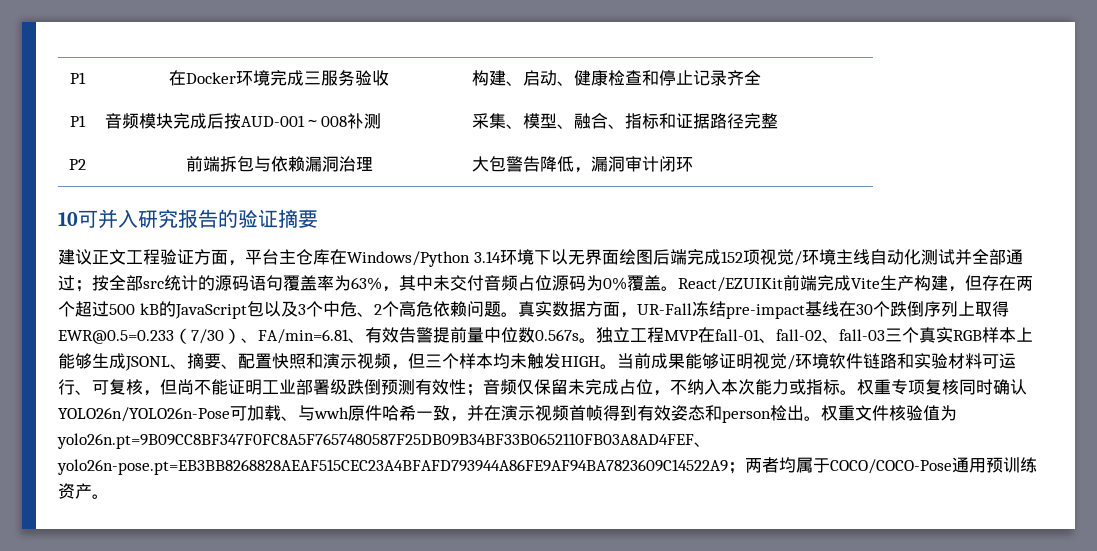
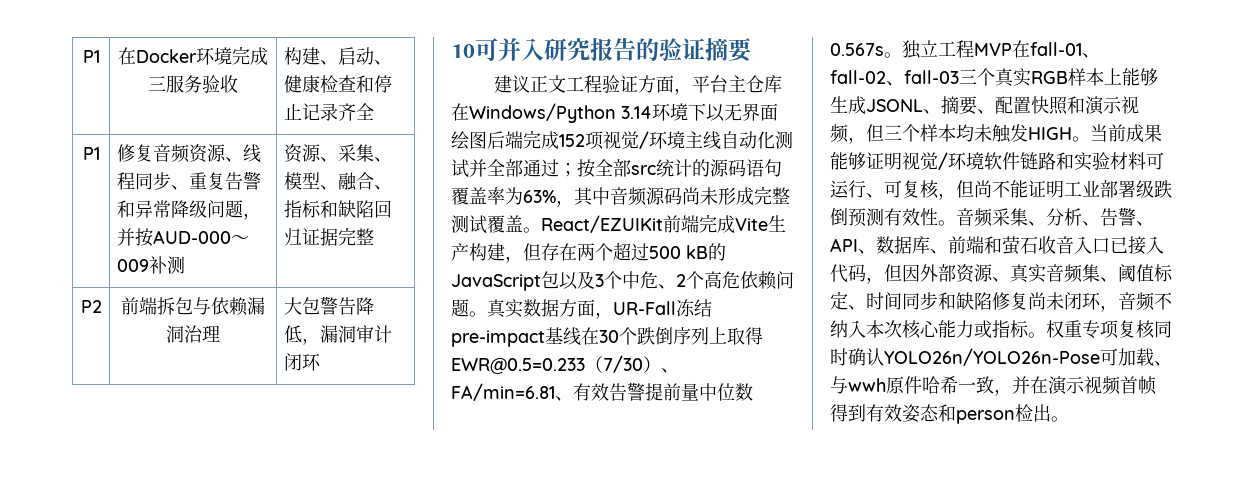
[104,113,347,129] 音频模块完成后按AUD-001～008 -> [116,144,261,163] [116,171,261,190] [116,200,261,220] [116,228,249,247] [116,259,149,272] 修复音频资源、线程同步、重复告警和异常降级问题，并按AUD-000～009
(381, 121) none -> [283,144,338,163] 资源、
[675,113,744,129] 证据路径 -> [337,200,392,218] [283,228,338,246] 缺陷回归证据
[433,275,627,291] 未交付音频占位源码为0% -> [610,186,790,206] [451,215,487,234] 音频源码尚未形成完整测试
[466,379,670,396] ；音频仅保留未完成占位， -> [938,207,1154,227] [830,236,1164,255] [830,264,1173,284] [830,291,1155,312] 。音频采集、分析、告警、API、数据库、前端和萤石收音入口已接入代码，但因外部资源、真实音频集、阈值标定、时间同步和缺陷修复尚未闭环，音频
(755, 387) none -> [902,320,939,339] 核心
[821,405,957,421] [57,433,711,449] [57,457,1037,475] [58,483,109,499] 权重文件核验值为yolo26n.pt=9B09CC8BF347F0FC8A5F7657480587F25DB09B34BF33B0652110FB03A8AD4FEF、yolo26n-pose.pt=EB3BB8268828AEAF515CEC23A4BFAFD793944A86FE9AF94BA7823609C14522A9；两者均属于COCO/COCO-Pose通用预训练资产。 -> (1069, 419) none

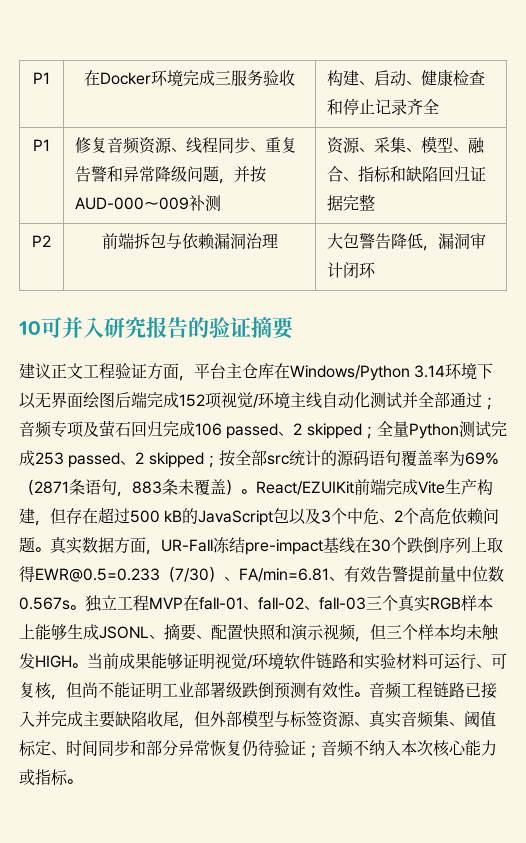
(577, 170) none -> [19,420,507,439] [19,450,219,468] 音频专项及萤石回归完成106 passed、2 skipped；全量Python测试完成253 passed、2 skipped；
[523,186,790,207] [451,215,523,234] 63%，其中音频源码尚未形成完整测试覆盖 -> [464,452,499,465] [19,479,241,497] 69%（2871条语句，883条未覆盖）
[577,243,613,261] 两个 -> (98, 516) none
[992,207,1154,226] [830,236,1164,255] [830,264,956,284] 采集、分析、告警、API、数据库、前端和萤石收音入口已接入代码，但因外部 -> [401,682,497,699] [19,710,322,729] 工程链路已接入并完成主要缺陷收尾，但外部模型与标签
[956,292,1118,312] 缺陷修复尚未闭环， -> [146,740,321,758] 部分异常恢复仍待验证；
[1046,320,1172,339] [830,348,1172,366] [830,376,1157,396] [830,404,1069,424] 权重专项复核同时确认YOLO26n/YOLO26n-Pose可加载、与wwh原件哈希一致，并在演示视频首帧得到有效姿态和person检出。 -> (82, 781) none

